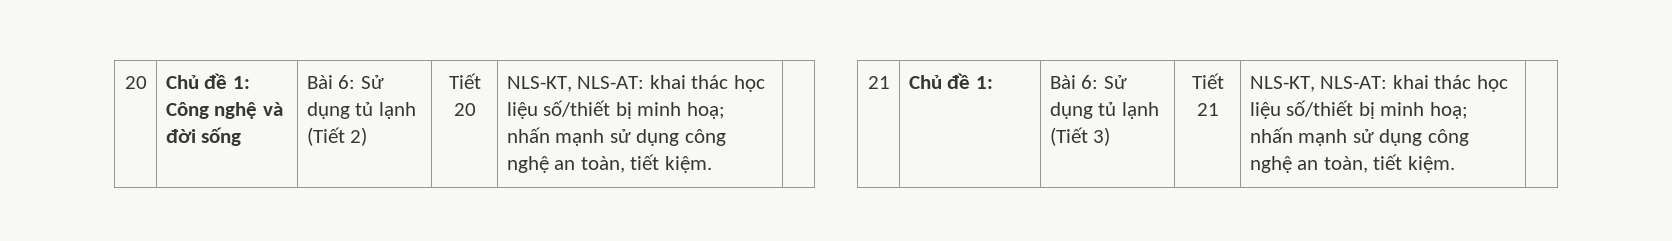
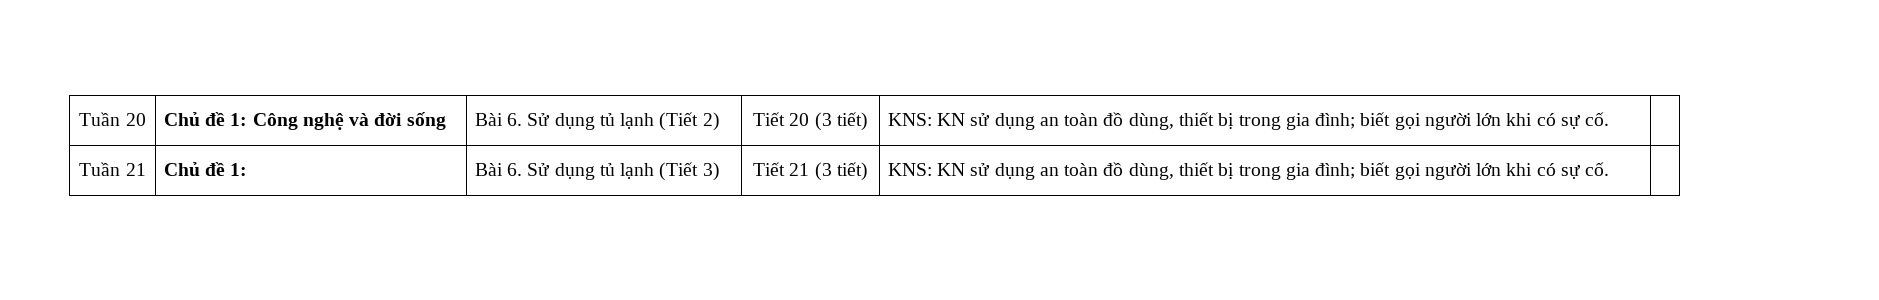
(124, 82) none -> [79,112,121,126] Tuần
[338,75,356,89] 6: -> [507,113,523,126] 6.
[506,75,765,92] [506,100,725,119] [506,127,726,146] [506,154,712,173] | NLS-KT, NLS-AT: khai thác học liệu số/thiết bị minh hoạ; nhấn mạnh sử dụng công nghệ an toàn, tiết kiệm. | // -> [814,112,868,131] [887,112,1610,130] [79,162,121,176] (3 tiết) | KNS: KN sử dụng an toàn đồ dùng, thiết bị trong gia đình; biết gọi người lớn khi có sự cố. | // Tuần
[1081,75,1099,89] 6: -> [507,163,523,176] 6.
[1249,75,1508,92] [1249,100,1468,119] [1249,127,1469,146] [1249,154,1455,173] | NLS-KT, NLS-AT: khai thác học liệu số/thiết bị minh hoạ; nhấn mạnh sử dụng công nghệ an toàn, tiết kiệm. -> [814,162,868,181] [887,162,1610,180] (3 tiết) | KNS: KN sử dụng an toàn đồ dùng, thiết bị trong gia đình; biết gọi người lớn khi có sự cố.

